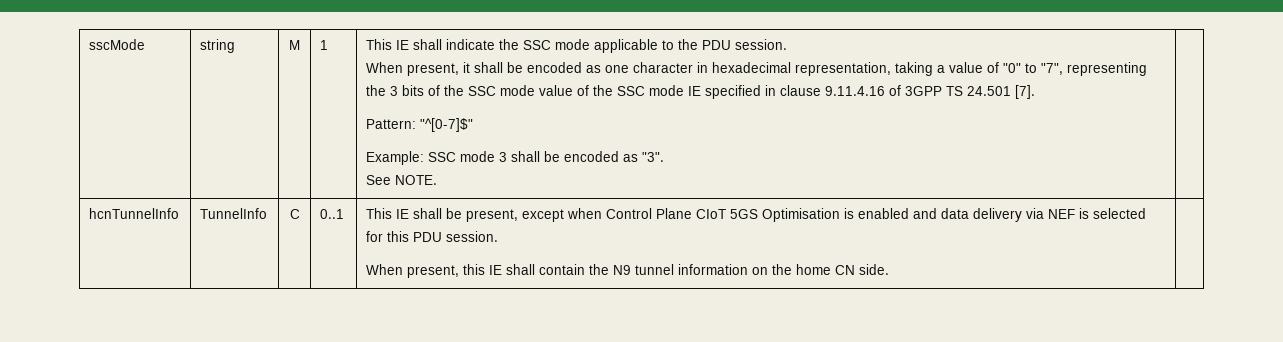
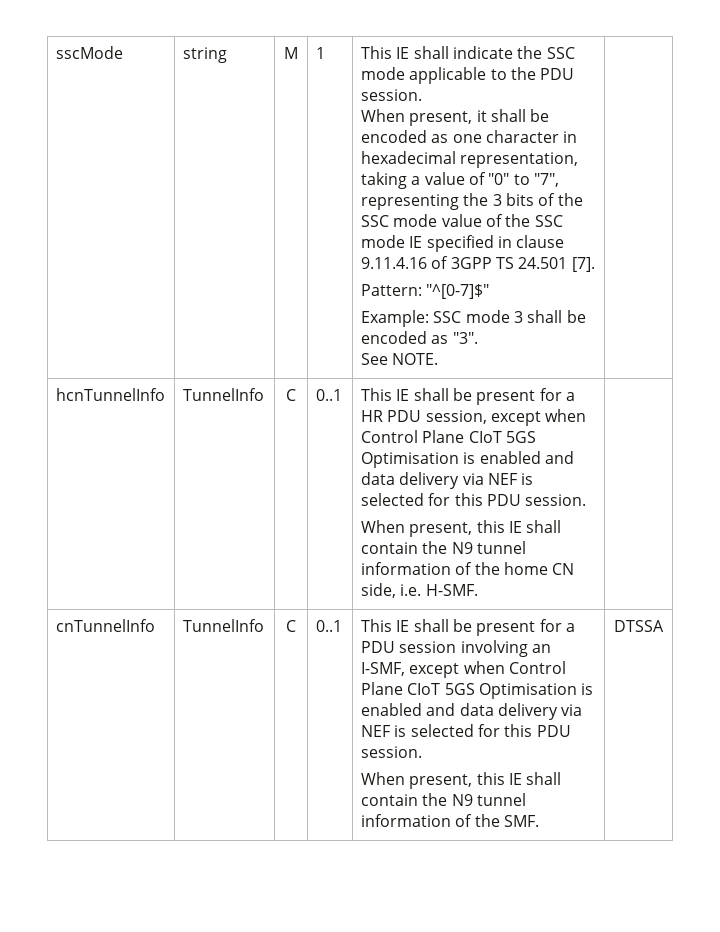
[466,209,519,222] present, -> [476,388,575,405] [360,410,487,424] present for a HR PDU session,
[752,267,769,275] on -> [455,562,473,575] of
[859,264,890,275] side. | -> [360,583,478,598] [55,619,155,632] [182,619,264,632] [286,620,296,632] [315,620,342,632] [360,619,575,636] [360,640,551,657] [360,661,566,678] [360,682,594,699] [360,703,583,720] [360,724,571,737] [360,746,422,758] [360,772,562,789] [360,793,526,806] [360,814,539,827] [614,620,664,632] side, i.e. H-SMF. | // cnTunnelInfo | TunnelInfo | C | 0..1 | This IE shall be present for a PDU session involving an I-SMF, except when Control Plane CIoT 5GS Optimisation is enabled and data delivery via NEF is selected for this PDU session. // When present, this IE shall contain the N9 tunnel information of the SMF. | DTSSA

